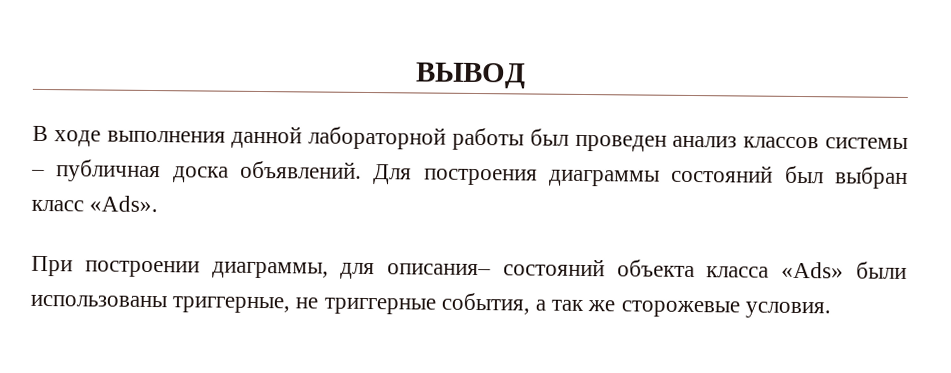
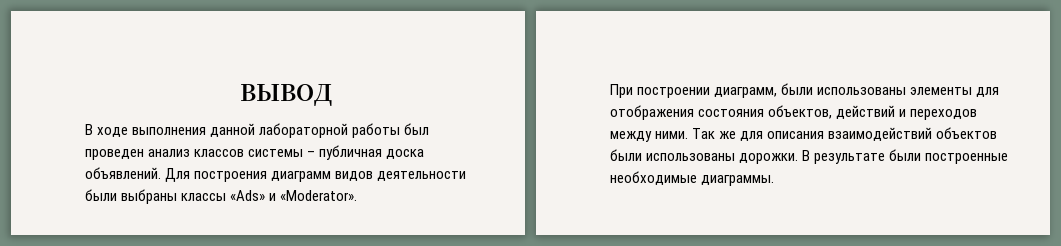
[548,164,908,189] [31,195,159,213] [31,255,907,280] [30,292,831,319] диаграммы состояний был выбран класс «Ads». // При построении диаграммы, для описания– состояний объекта класса «Ads» были использованы триггерные, не триггерные события, а так же сторожевые условия. -> [271,171,467,182] [85,189,358,204] [610,83,1000,98] [610,105,978,120] [610,127,998,142] [610,149,1009,164] [610,171,775,186] диаграмм видов деятельности были выбраны классы «Ads» и «Moderator». // При построении диаграмм, были использованы элементы для отображения состояния объектов, действий и переходов между ними. Так же для описания взаимодействий объектов были использованы дорожки. В результате были построенные необходимые диаграммы.

